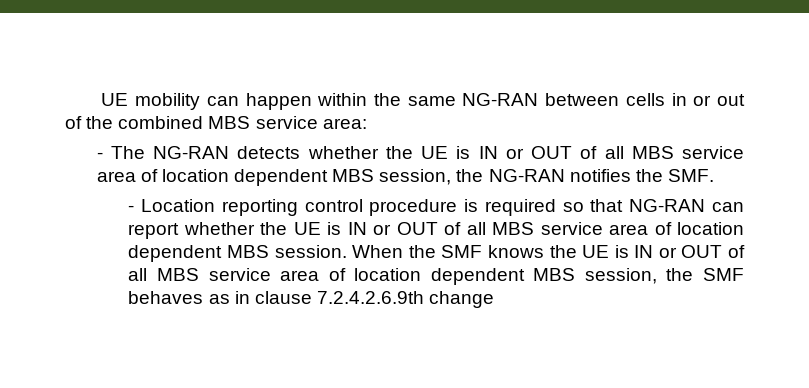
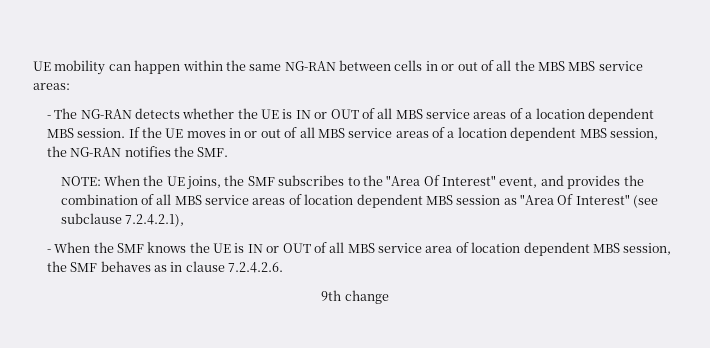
[86,116,367,129] the combined MBS service area: -> [496,60,643,71] [33,83,70,90] all the MBS MBS service areas:
[96,169,158,182] area of -> [473,108,654,122] [46,127,455,138] areas of a location dependent MBS session. If the UE moves in or out of all MBS service areas of a
[128,199,744,216] [128,222,744,239] [128,245,347,262] - Location reporting control procedure is required so that NG-RAN can report whether the UE is IN or OUT of all MBS service area of location dependent MBS session. -> [60,175,644,190] [60,194,659,208] [60,213,184,227] [46,249,51,253] NOTE: When the UE joins, the SMF subscribes to the "Area Of Interest" event, and provides the combination of all MBS service areas of location dependent MBS session as "Area Of Interest" (see subclause 7.2.4.2.1), // -
[316,291,424,304] 7.2.4.2.6.9th -> [228,262,284,273] [321,290,342,301] 7.2.4.2.6. // 9th

